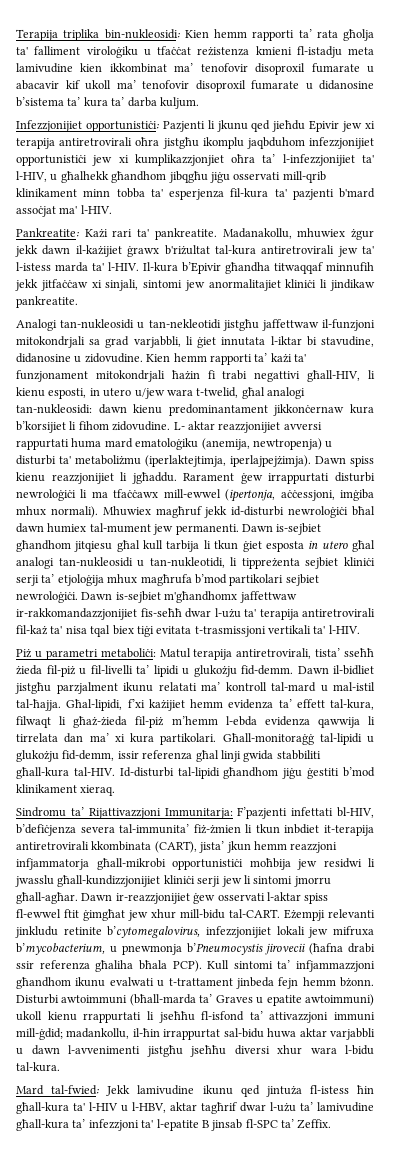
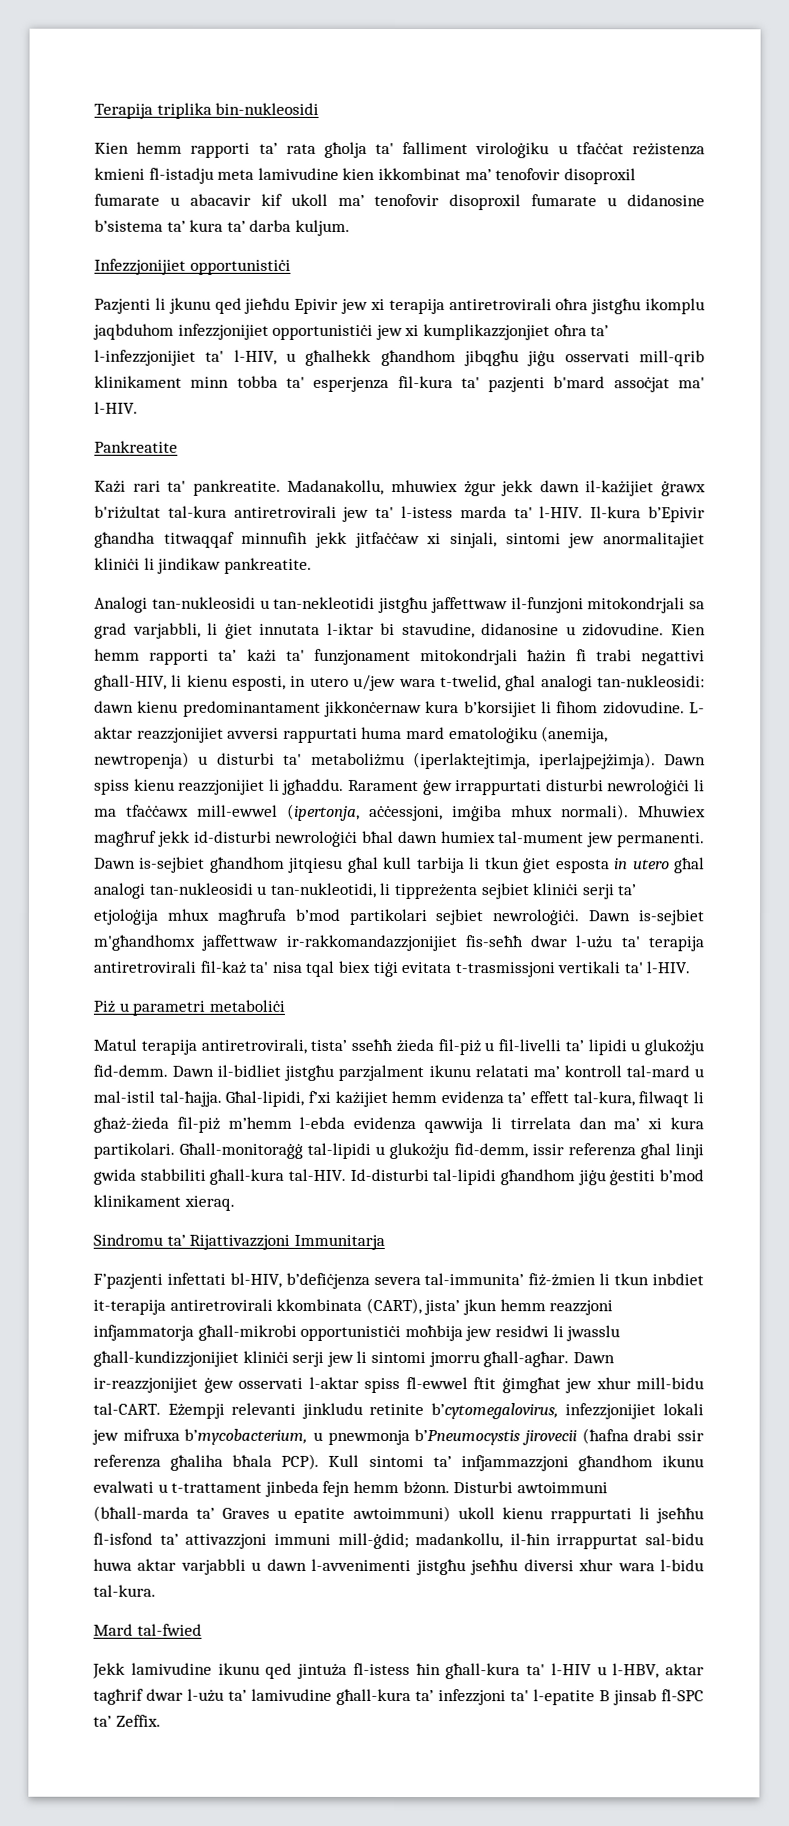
[104,29,180,39] bin-nukleosidi: -> [215,102,320,115] bin-nukleosidi //
[85,121,159,132] opportunistiċi: -> [189,259,291,275] opportunistiċi //
[16,228,79,237] Pankreatite: -> [94,440,178,453] Pankreatite //
[100,648,156,658] metaboliċi: -> [208,999,285,1012] metaboliċi //
[164,808,233,819] Immunitarja: -> [293,1234,385,1250] Immunitarja //
[51,1085,100,1095] tal-fwied: -> [136,1623,202,1636] tal-fwied //

